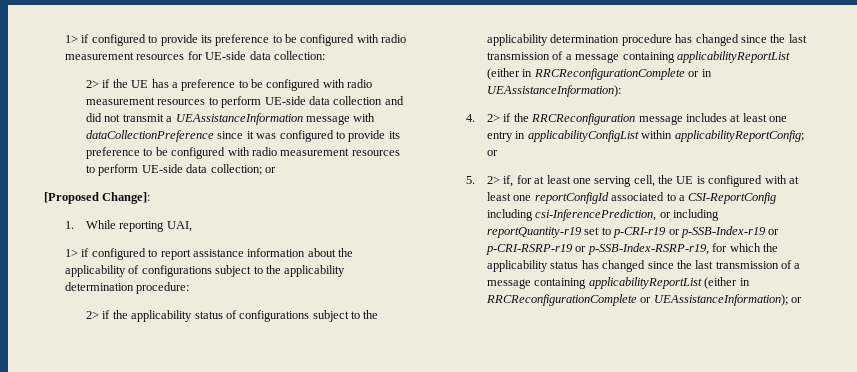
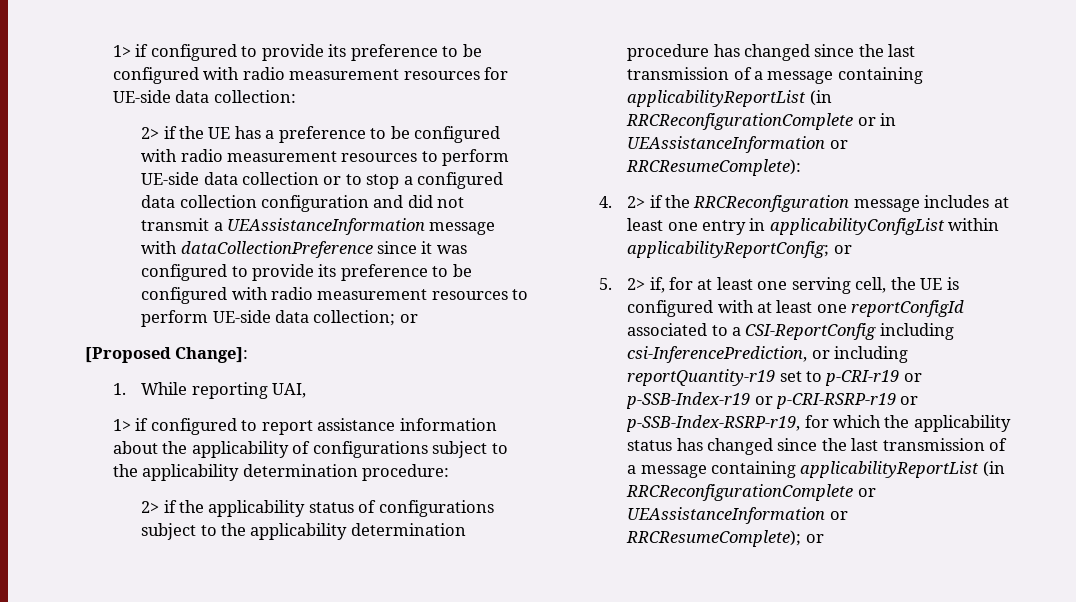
(383, 100) none -> [323,172,504,189] [141,195,369,212] or to stop a configured data collection configuration
[487,68,533,80] (either in -> [809,90,832,106] (in
[487,85,622,97] UEAssistanceInformation): -> [627,136,848,153] [626,159,802,176] UEAssistanceInformation or RRCResumeComplete):
[704,277,750,289] [486,294,788,306] (either in RRCReconfigurationComplete or UEAssistanceInformation); -> [982,461,1005,477] [626,484,876,501] [627,507,848,524] [626,530,802,547] (in RRCReconfigurationComplete or UEAssistanceInformation or RRCResumeComplete);

